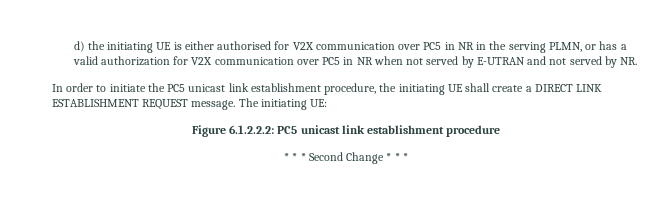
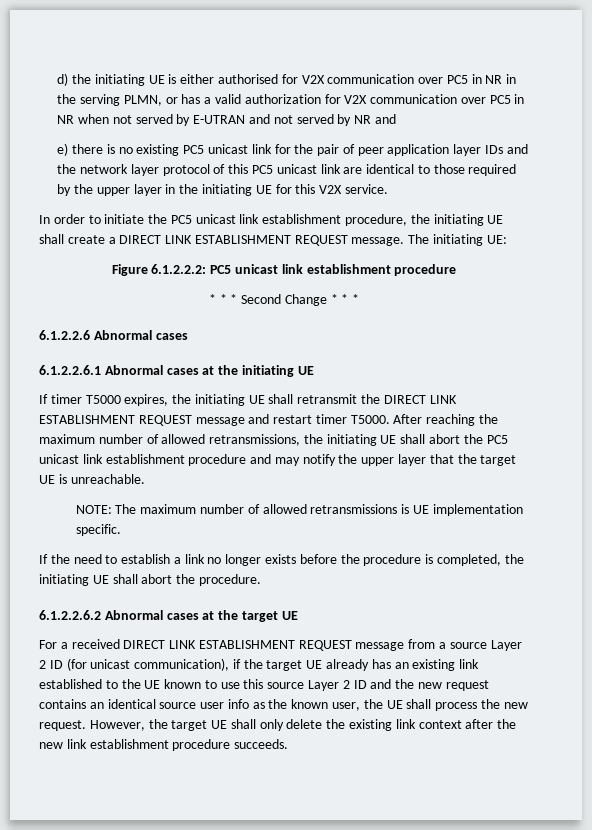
[620,57,638,65] NR. -> [354,114,396,124] [57,143,528,156] [57,164,517,176] [57,184,388,196] NR and // e) there is no existing PC5 unicast link for the pair of peer application layer IDs and the network layer protocol of this PC5 unicast link are identical to those required by the upper layer in the initiating UE for this V2X service.
(408, 157) none -> [39,330,188,340] [39,365,314,377] [39,394,457,406] [39,414,499,426] [39,434,508,446] [39,454,517,466] [39,474,145,484] [75,504,523,516] [75,524,121,536] [39,554,524,566] [39,574,261,586] [39,610,298,622] [39,639,522,651] [39,658,480,671] [39,679,489,691] [39,699,528,711] [39,719,517,731] [39,739,289,751] // 6.1.2.2.6 Abnormal cases // 6.1.2.2.6.1 Abnormal cases at the initiating UE // If timer T5000 expires, the initiating UE shall retransmit the DIRECT LINK ESTABLISHMENT REQUEST message and restart timer T5000. After reaching the maximum number of allowed retransmissions, the initiating UE shall abort the PC5 unicast link establishment procedure and may notify the upper layer that the target UE is unreachable. // NOTE: The maximum number of allowed retransmissions is UE implementation specific. // If the need to establish a link no longer exists before the procedure is completed, the initiating UE shall abort the procedure. // 6.1.2.2.6.2 Abnormal cases at the target UE // For a received DIRECT LINK ESTABLISHMENT REQUEST message from a source Layer 2 ID (for unicast communication), if the target UE already has an existing link established to the UE known to use this source Layer 2 ID and the new request contains an identical source user info as the known user, the UE shall process the new request. However, the target UE shall only delete the existing link context after the new link establishment procedure succeeds.

